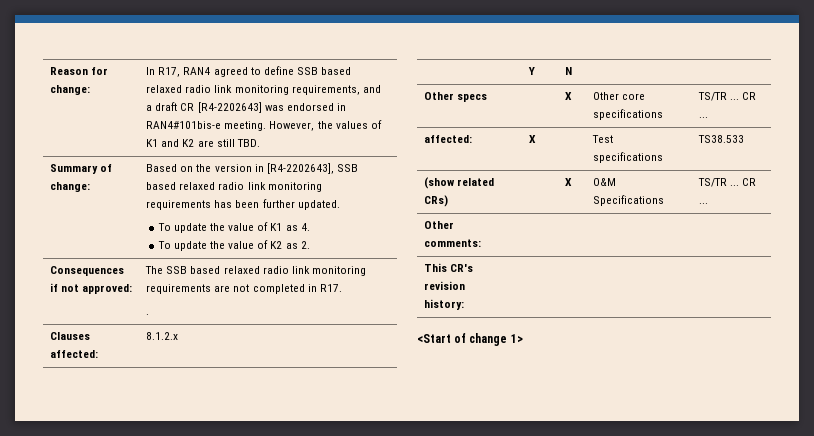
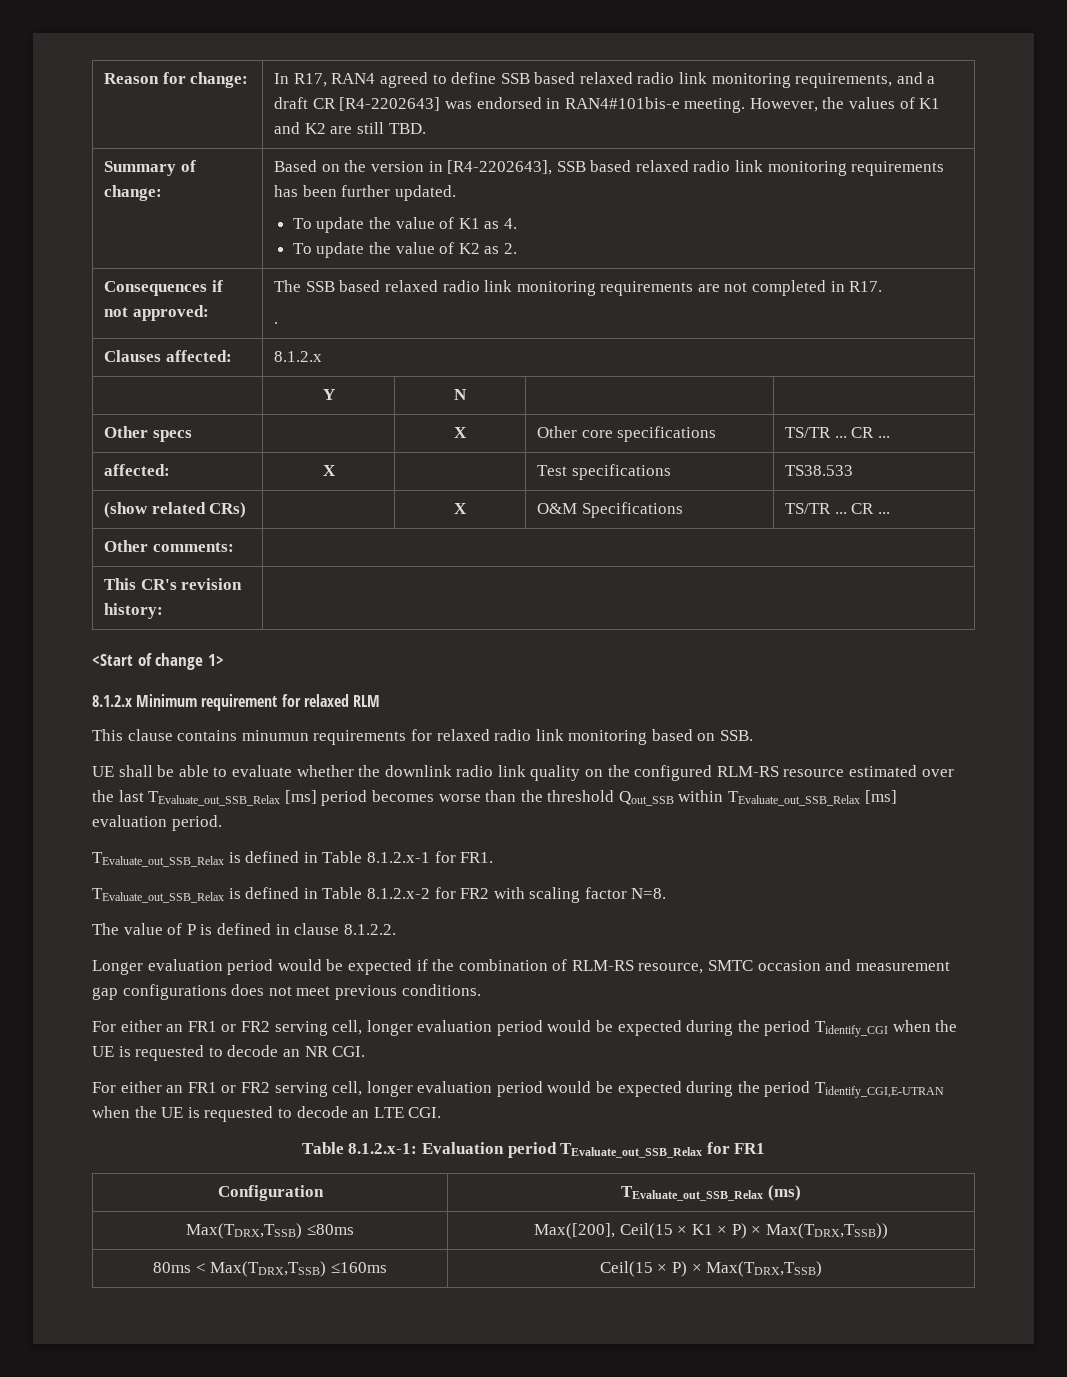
(523, 338) none -> [92,694,380,711] [92,729,754,745] [92,765,954,781] [92,790,897,806] [92,815,222,831] [92,851,494,867] [92,887,667,903] [92,923,396,935] [92,959,950,975] [92,984,481,1000] [92,1020,958,1037] [92,1045,366,1061] [92,1081,945,1098] [92,1106,442,1122] [301,1142,766,1158] [217,1185,324,1201] [621,1185,801,1201] [186,1223,354,1239] [533,1223,889,1239] [153,1261,387,1277] [599,1261,823,1277] // 8.1.2.x Minimum requirement for relaxed RLM // This clause contains minumun requirements for relaxed radio link monitoring based on SSB. // UE shall be able to evaluate whether the downlink radio link quality on the configured RLM-RS resource estimated over the last TEvaluate_out_SSB_Relax [ms] period becomes worse than the threshold Qout_SSB within TEvaluate_out_SSB_Relax [ms] evaluation period. // TEvaluate_out_SSB_Relax is defined in Table 8.1.2.x-1 for FR1. // TEvaluate_out_SSB_Relax is defined in Table 8.1.2.x-2 for FR2 with scaling factor N=8. // The value of P is defined in clause 8.1.2.2. // Longer evaluation period would be expected if the combination of RLM-RS resource, SMTC occasion and measurement gap configurations does not meet previous conditions. // For either an FR1 or FR2 serving cell, longer evaluation period would be expected during the period Tidentify_CGI when the UE is requested to decode an NR CGI. // For either an FR1 or FR2 serving cell, longer evaluation period would be expected during the period Tidentify_CGI,E-UTRAN when the UE is requested to decode an LTE CGI. // Table 8.1.2.x-1: Evaluation period TEvaluate_out_SSB_Relax for FR1 // Configuration | TEvaluate_out_SSB_Relax (ms) // Max(TDRX,TSSB) ≤80ms | Max([200], Ceil(15 × K1 × P) × Max(TDRX,TSSB)) // 80ms < Max(TDRX,TSSB) ≤160ms | Ceil(15 × P) × Max(TDRX,TSSB)

